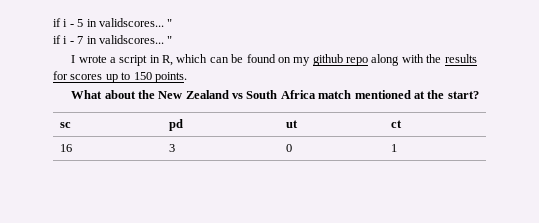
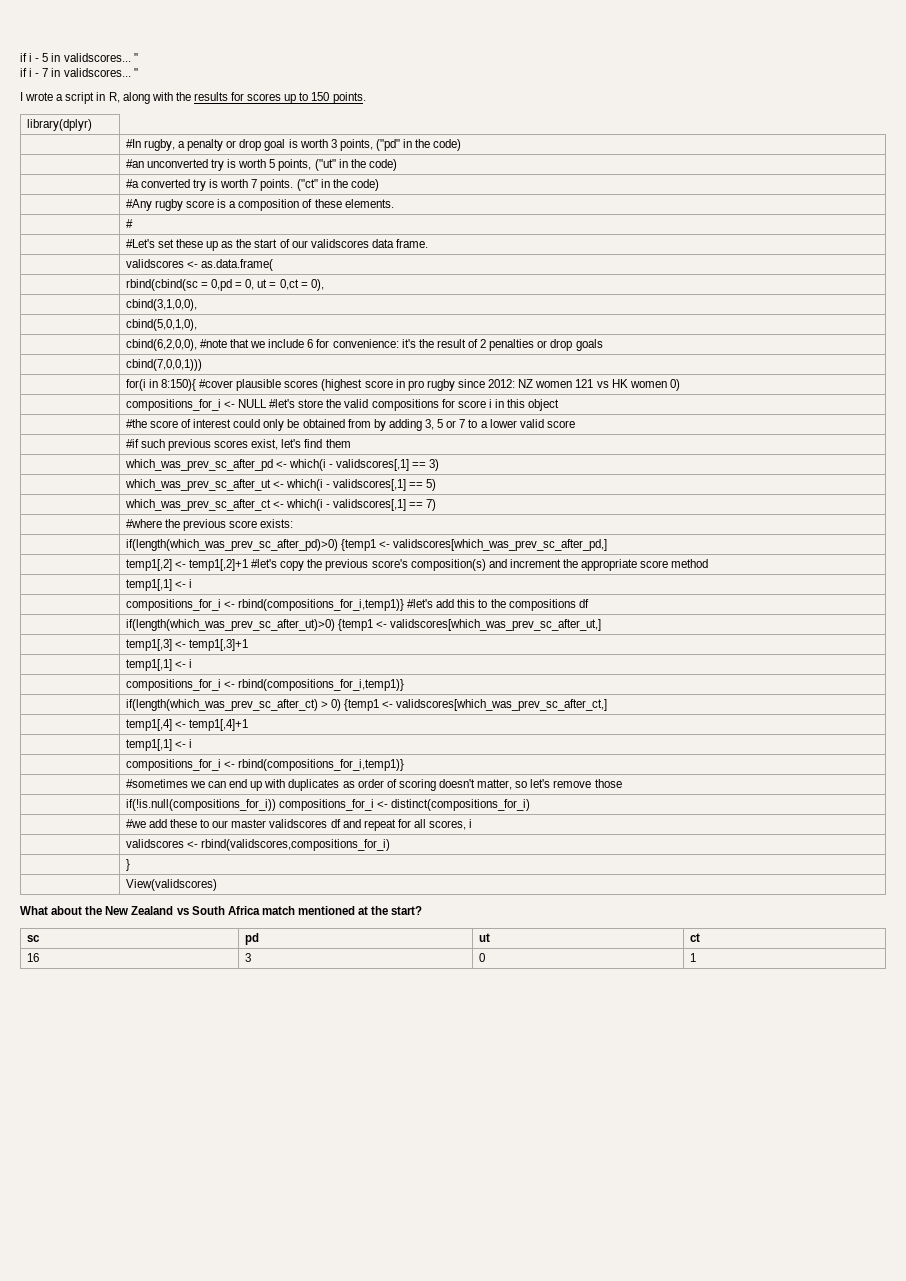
[176,54,369,66] which can be found on my github repo -> (120, 97) none
(187, 77) none -> [26,119,92,131] [125,139,462,151] [125,159,397,171] [125,179,379,191] [125,199,394,211] [125,219,133,228] [125,239,428,251] [125,259,274,271] [125,279,324,291] [125,299,197,311] [125,319,197,331] [125,339,603,351] [125,359,202,371] [125,379,680,391] [125,399,560,411] [125,419,575,431] [125,439,351,451] [124,459,440,471] [124,479,437,491] [124,499,437,511] [125,519,294,531] [125,539,608,551] [125,559,709,571] [125,579,193,591] [125,599,589,611] [125,619,602,631] [125,639,249,651] [125,659,193,671] [125,679,405,691] [125,699,608,711] [125,719,249,731] [125,739,193,751] [125,759,405,771] [125,779,622,791] [125,799,531,811] [125,819,473,831] [125,839,391,851] [125,859,130,871] [125,879,217,891] // library(dplyr) // | #In rugby, a penalty or drop goal is worth 3 points, ("pd" in the code) // | #an unconverted try is worth 5 points, ("ut" in the code) // | #a converted try is worth 7 points. ("ct" in the code) // | #Any rugby score is a composition of these elements. // | # // | #Let's set these up as the start of our validscores data frame. // | validscores <- as.data.frame( // | rbind(cbind(sc = 0,pd = 0, ut = 0,ct = 0), // | cbind(3,1,0,0), // | cbind(5,0,1,0), // | cbind(6,2,0,0), #note that we include 6 for convenience: it's the result of 2 penalties or drop goals // | cbind(7,0,0,1))) // | for(i in 8:150){ #cover plausible scores (highest score in pro rugby since 2012: NZ women 121 vs HK women 0) // | compositions_for_i <- NULL #let's store the valid compositions for score i in this object // | #the score of interest could only be obtained from by adding 3, 5 or 7 to a lower valid score // | #if such previous scores exist, let's find them // | which_was_prev_sc_after_pd <- which(i - validscores[,1] == 3) // | which_was_prev_sc_after_ut <- which(i - validscores[,1] == 5) // | which_was_prev_sc_after_ct <- which(i - validscores[,1] == 7) // | #where the previous score exists: // | if(length(which_was_prev_sc_after_pd)>0) {temp1 <- validscores[which_was_prev_sc_after_pd,] // | temp1[,2] <- temp1[,2]+1 #let's copy the previous score's composition(s) and increment the appropriate score method // | temp1[,1] <- i // | compositions_for_i <- rbind(compositions_for_i,temp1)} #let's add this to the compositions df // | if(length(which_was_prev_sc_after_ut)>0) {temp1 <- validscores[which_was_prev_sc_after_ut,] // | temp1[,3] <- temp1[,3]+1 // | temp1[,1] <- i // | compositions_for_i <- rbind(compositions_for_i,temp1)} // | if(length(which_was_prev_sc_after_ct) > 0) {temp1 <- validscores[which_was_prev_sc_after_ct,] // | temp1[,4] <- temp1[,4]+1 // | temp1[,1] <- i // | compositions_for_i <- rbind(compositions_for_i,temp1)} // | #sometimes we can end up with duplicates as order of scoring doesn't matter, so let's remove those // | if(!is.null(compositions_for_i)) compositions_for_i <- distinct(compositions_for_i) // | #we add these to our master validscores df and repeat for all scores, i // | validscores <- rbind(validscores,compositions_for_i) // | } // | View(validscores)

